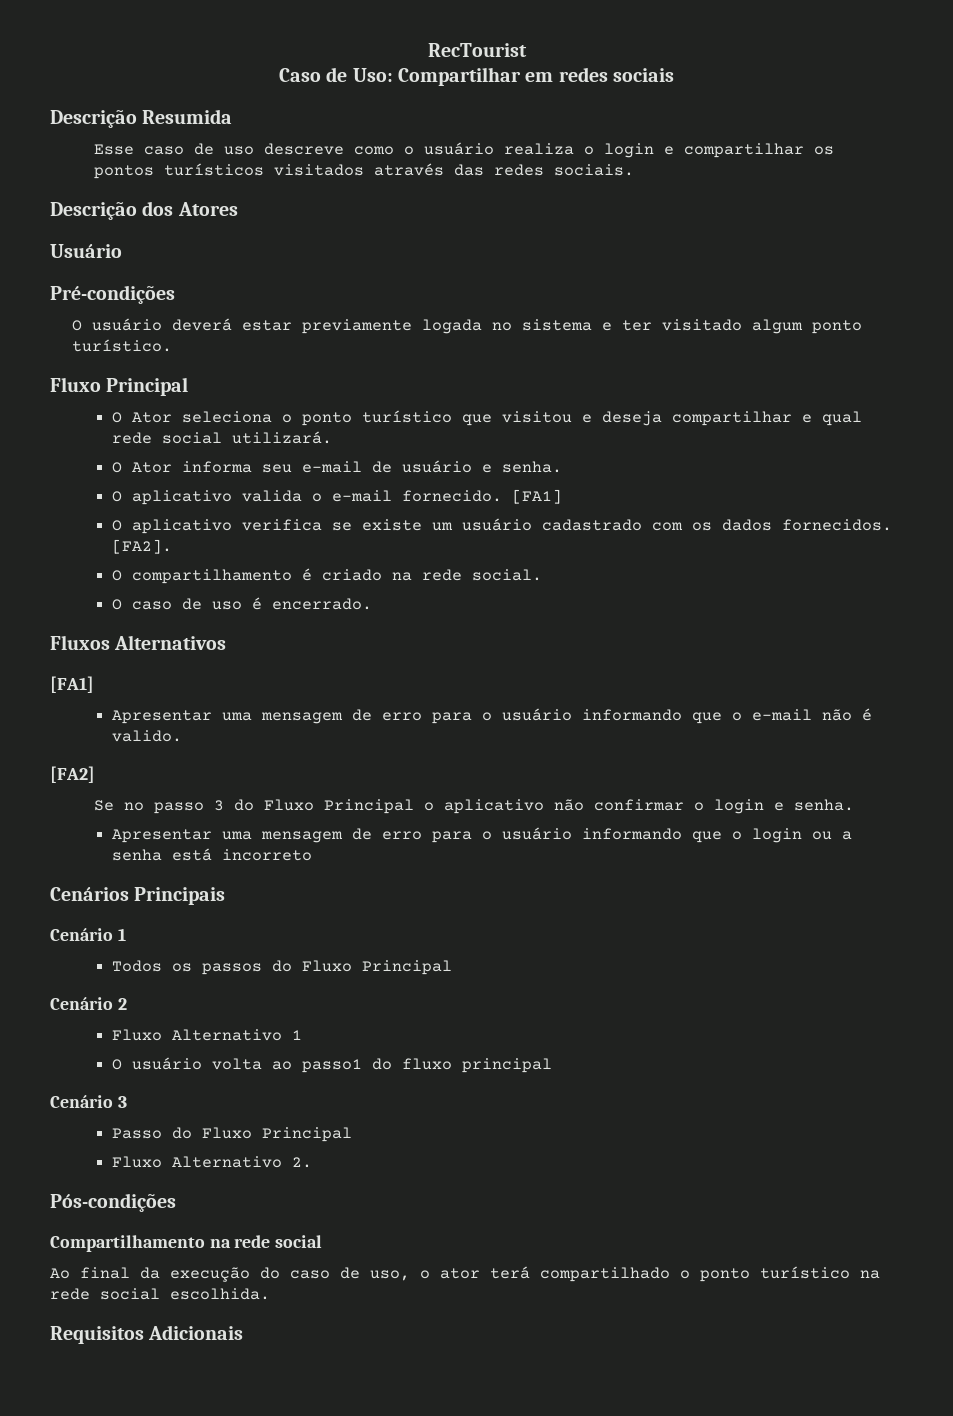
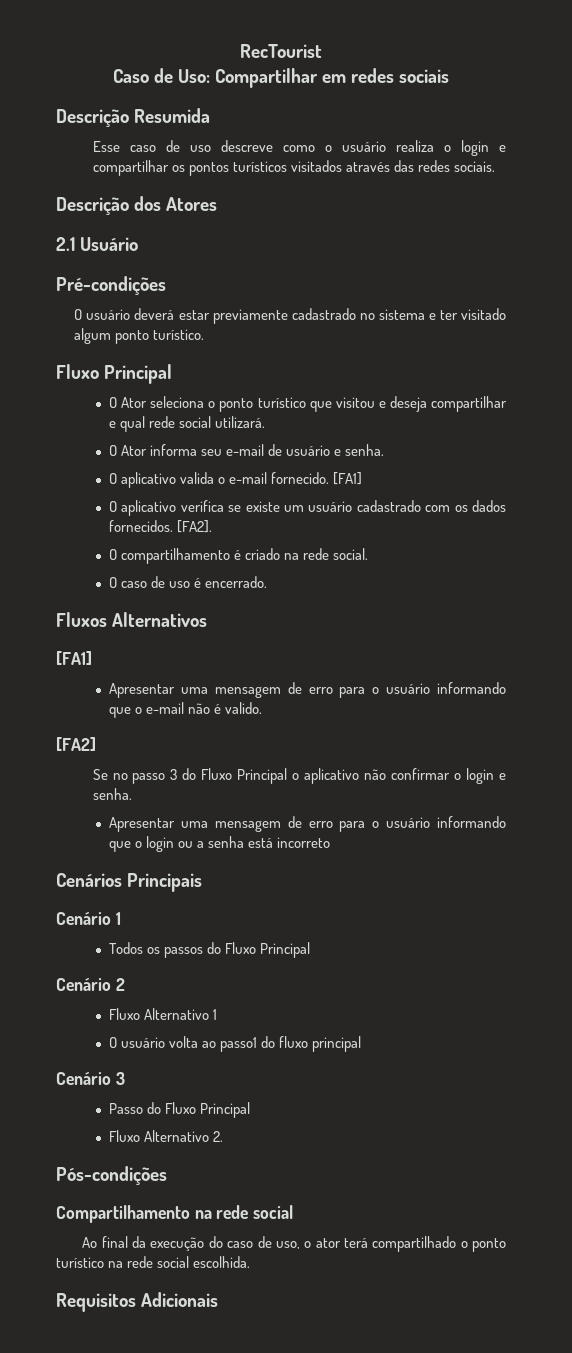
(238, 209) none -> [56,237,75,251] 2.1
[421,319,482,334] logada -> [291,308,356,320] cadastrado

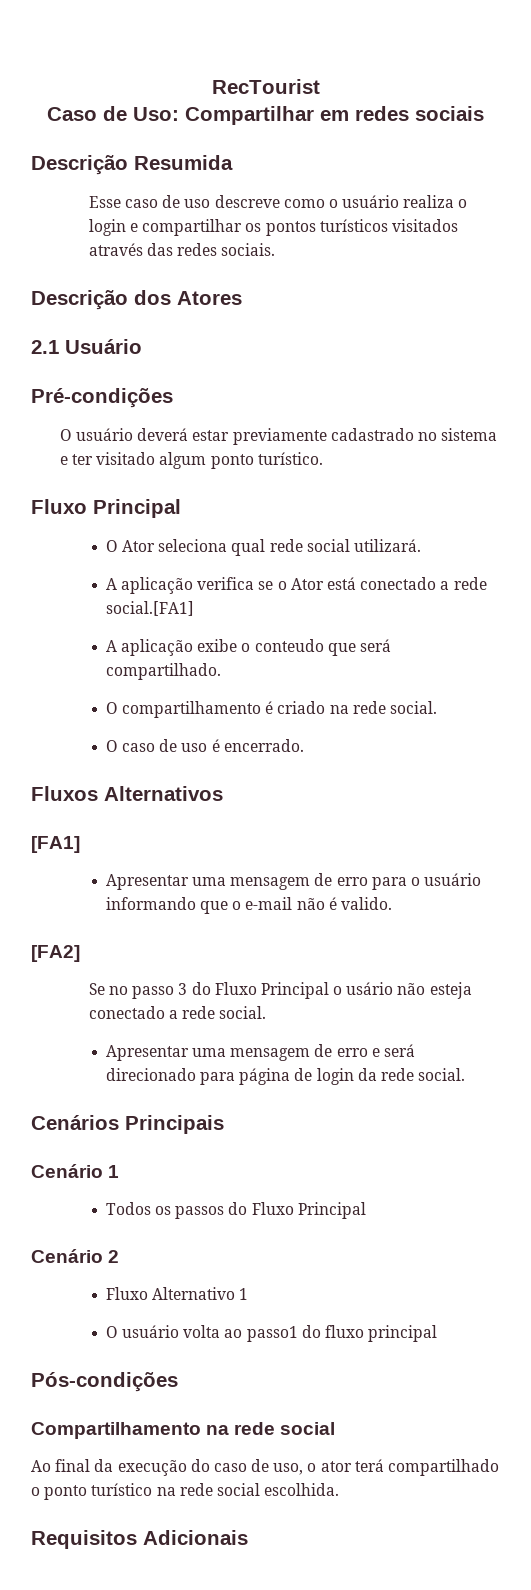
[208,396,508,412] [109,416,266,432] [109,444,385,456] [109,472,363,488] [109,500,506,516] [109,520,213,533] o ponto turístico que visitou e deseja compartilhar e qual rede social utilizará. // O Ator informa seu e-mail de usuário e senha. // O aplicativo valida o e-mail fornecido. [FA1] // O aplicativo verifica se existe um usuário cadastrado com os dados fornecidos. [FA2]. -> [231,539,421,556] [105,577,487,594] [105,601,194,616] [105,639,391,656] [105,663,221,680] qual rede social utilizará. // A aplicação verifica se o Ator está conectado a rede social.[FA1] // A aplicação exibe o conteudo que será compartilhado.
[304,768,506,784] [92,788,132,800] [109,816,506,832] [109,836,331,852] aplicativo não confirmar o login e senha. // Apresentar uma mensagem de erro para o usuário informando que o login ou a senha está incorreto -> [346,982,472,999] [88,1006,267,1019] [105,1044,415,1061] [105,1068,466,1085] usário não esteja conectado a rede social. // Apresentar uma mensagem de erro e será direcionado para página de login da rede social.
[56,1072,125,1085] [109,1102,251,1118] [109,1130,224,1142] // Cenário 3 // Passo do Fluxo Principal // Fluxo Alternativo 2. -> (438, 1333) none

